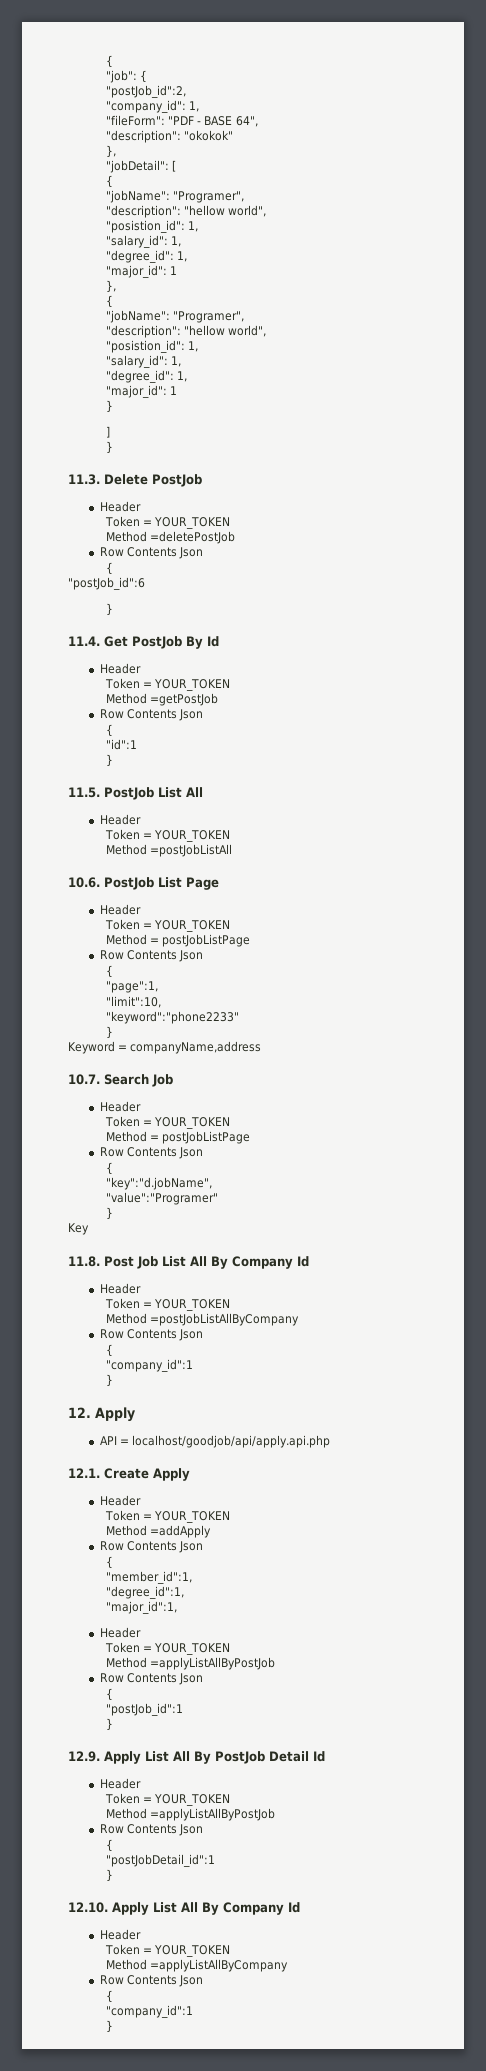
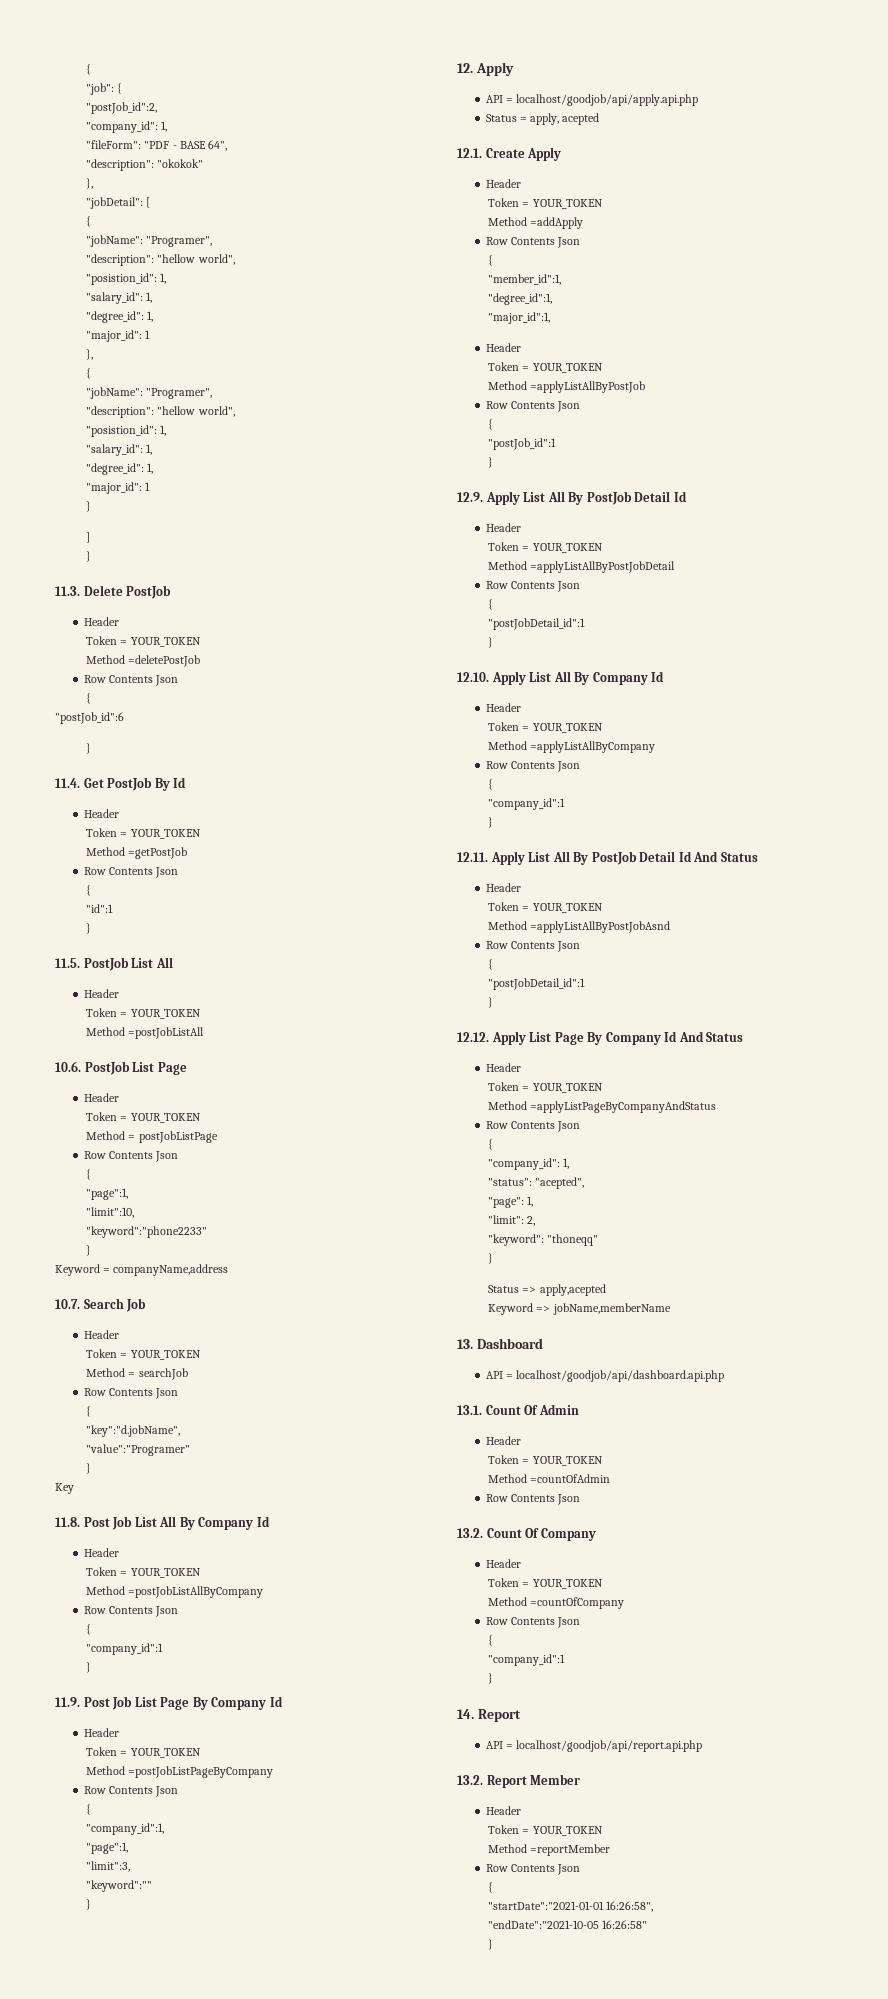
[162,1131,251,1144] postJobListPage -> [138,1368,188,1380] searchJob
(114, 1380) none -> [55,1696,283,1710] [83,1728,119,1737] [86,1747,201,1758] [86,1766,274,1778] [83,1786,179,1797] [86,1804,92,1815] [86,1823,165,1835] [86,1842,129,1854] [86,1861,131,1872] [86,1880,153,1892] [86,1899,92,1910] // 11.9. Post Job List Page By Company Id // Header // Token = YOUR_TOKEN // Method =postJobListPageByCompany // Row Contents Json // { // "company_id":1, // "page":1, // "limit":3, // "keyword":"" // }
(330, 1441) none -> [485,113,600,125] // Status = apply, acepted
[150,1808,276,1821] =applyListAllByPostJob -> [530,561,676,573] =applyListAllByPostJobDetail
(114, 2026) none -> [457,851,758,865] [485,883,521,892] [488,902,603,913] [488,921,671,933] [485,941,581,952] [488,959,494,970] [488,978,586,990] [488,997,494,1008] [457,1031,744,1045] [485,1063,521,1072] [488,1082,603,1093] [488,1101,717,1113] [485,1121,581,1132] [488,1139,494,1150] [488,1158,570,1170] [488,1177,585,1189] [488,1196,534,1208] [488,1215,536,1226] [488,1234,599,1246] [488,1253,494,1264] [488,1284,606,1296] [488,1303,671,1315] [457,1338,543,1349] [485,1370,725,1382] [457,1404,579,1415] [485,1436,521,1445] [488,1455,603,1466] [488,1474,611,1483] [485,1494,581,1505] [457,1528,596,1541] [485,1559,521,1568] [488,1578,603,1589] [488,1597,625,1609] [485,1617,581,1628] [488,1635,494,1646] [488,1654,566,1666] [488,1673,494,1684] [457,1709,521,1722] [485,1740,703,1752] [457,1774,581,1788] [485,1806,521,1815] [488,1825,603,1836] [488,1844,611,1856] [485,1864,581,1875] [488,1882,494,1893] [488,1901,654,1912] [488,1920,648,1929] [488,1939,494,1950] // 12.11. Apply List All By PostJob Detail Id And Status // Header // Token = YOUR_TOKEN // Method =applyListAllByPostJobAsnd // Row Contents Json // { // "postJobDetail_id":1 // } // 12.12. Apply List Page By Company Id And Status // Header // Token = YOUR_TOKEN // Method =applyListPageByCompanyAndStatus // Row Contents Json // { // "company_id": 1, // "status": "acepted", // "page": 1, // "limit": 2, // "keyword": "thoneqq" // } // Status => apply,acepted // Keyword => jobName,memberName // 13. Dashboard // API = localhost/goodjob/api/dashboard.api.php // 13.1. Count Of Admin // Header // Token = YOUR_TOKEN // Method =countOfAdmin // Row Contents Json // 13.2. Count Of Company // Header // Token = YOUR_TOKEN // Method =countOfCompany // Row Contents Json // { // "company_id":1 // } // 14. Report // API = localhost/goodjob/api/report.api.php // 13.2. Report Member // Header // Token = YOUR_TOKEN // Method =reportMember // Row Contents Json // { // "startDate":"2021-01-01 16:26:58", // "endDate":"2021-10-05 16:26:58" // }

